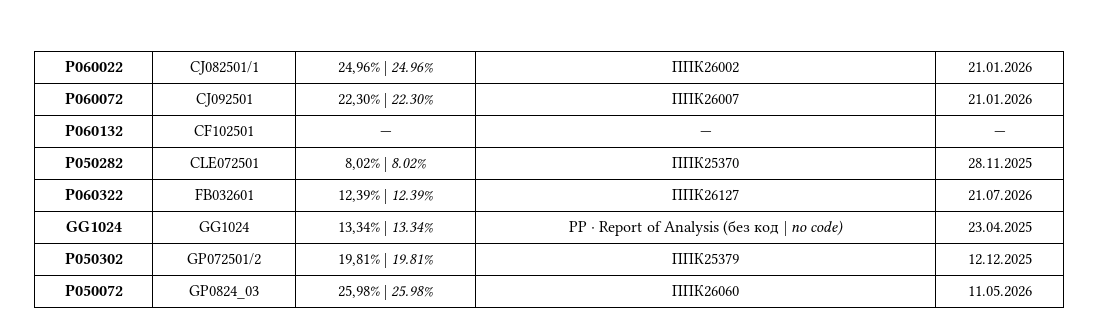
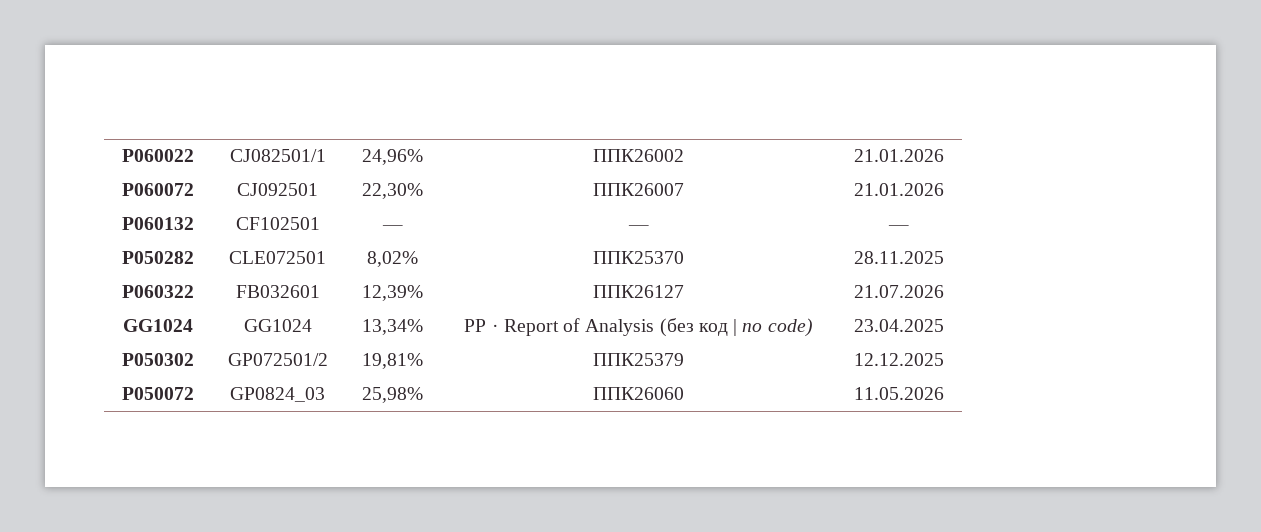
[383,61,434,76] | 24.96% -> (423, 157) none
[383,93,434,108] | 22.30% -> (423, 191) none
[383,157,427,172] | 8.02% -> (418, 259) none
[383,189,434,204] | 12.39% -> (423, 293) none
[383,221,434,236] | 13.34% -> (423, 327) none
[383,253,434,268] | 19.81% -> (423, 361) none
[383,285,434,300] | 25.98% -> (423, 395) none

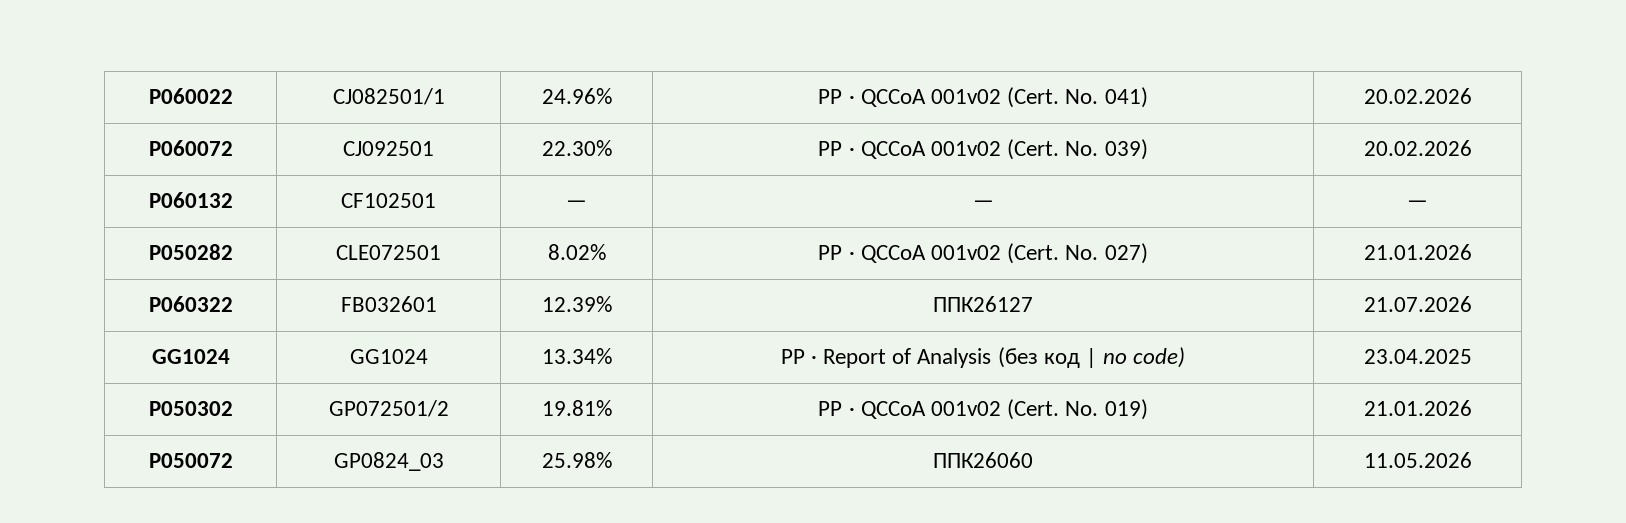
[362,149,423,165] [593,149,684,162] [854,149,944,162] [121,183,194,196] [237,183,318,196] [362,183,423,199] [593,183,684,196] [854,183,944,196] 24,96% | ППК26002 | 21.01.2026 // P060072 | CJ092501 | 22,30% | ППК26007 | 21.01.2026 -> [541,88,612,104] [818,87,1148,108] [1363,88,1472,104] [148,140,233,156] [343,141,434,156] [541,140,612,156] [818,139,1148,160] [1363,140,1472,156] 24.96% | PP · QCCoA 001v02 (Cert. No. 041) | 20.02.2026 // P060072 | CJ092501 | 22.30% | PP · QCCoA 001v02 (Cert. No. 039) | 20.02.2026
[367,251,418,267] [593,251,684,264] [854,251,944,264] 8,02% | ППК25370 | 28.11.2025 -> [547,244,606,260] [818,243,1148,264] [1363,244,1472,260] 8.02% | PP · QCCoA 001v02 (Cert. No. 027) | 21.01.2026
[362,285,423,301] 12,39% -> [541,296,612,312] 12.39%
[362,319,423,335] 13,34% -> [541,348,612,364] 13.34%
[362,353,423,369] [593,353,684,366] [854,353,944,366] 19,81% | ППК25379 | 12.12.2025 -> [541,400,612,416] [818,399,1148,420] [1363,400,1472,416] 19.81% | PP · QCCoA 001v02 (Cert. No. 019) | 21.01.2026
[362,387,423,403] 25,98% -> [541,452,612,468] 25.98%

